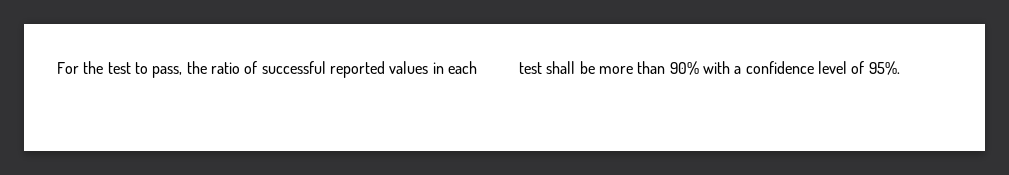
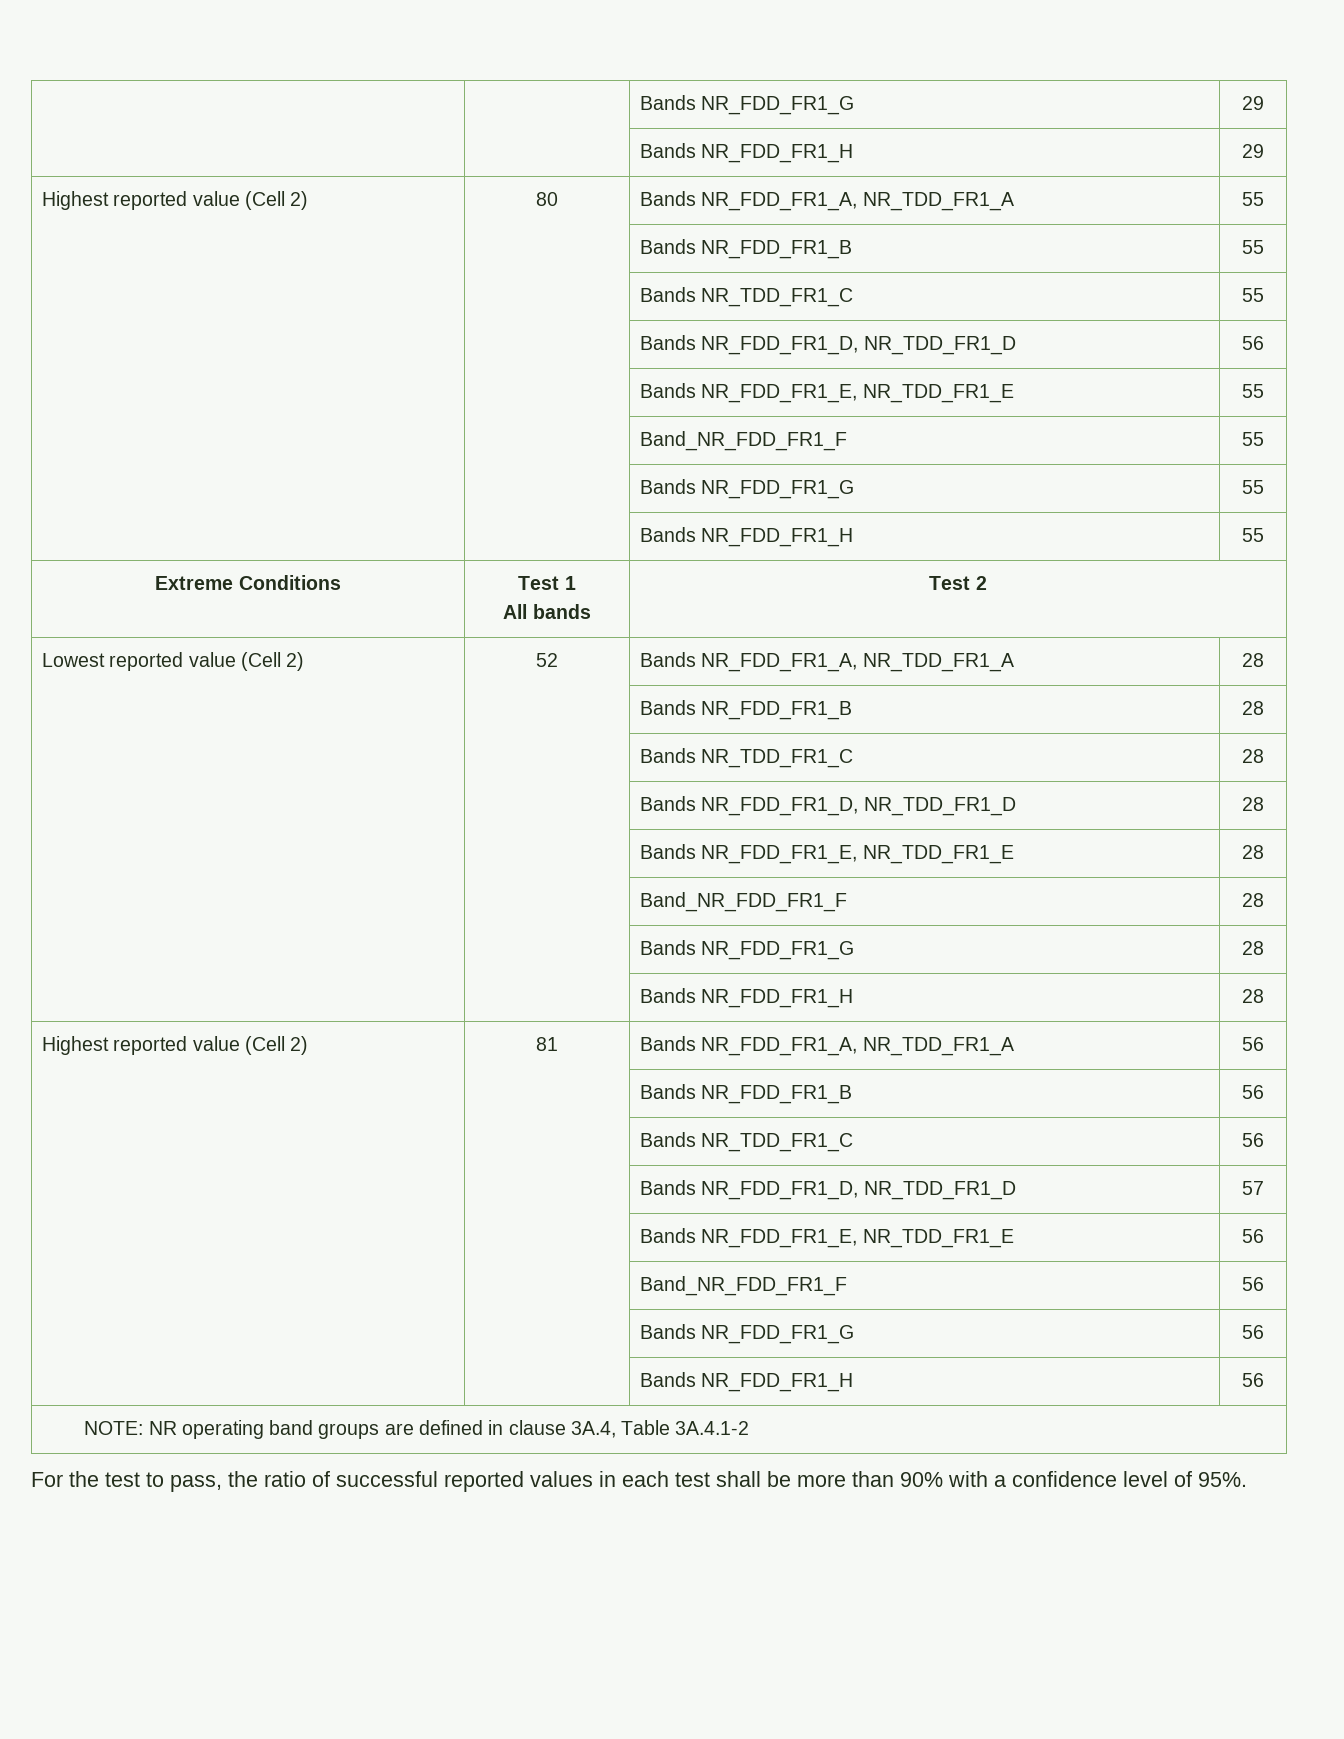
(57, 68) none -> [640,95,855,115] [1242,96,1264,110] [640,143,854,163] [1242,144,1264,158] [42,191,309,210] [536,192,558,206] [640,191,1014,211] [1242,192,1264,206] [640,239,853,259] [1242,240,1264,254] [640,287,854,307] [1242,288,1264,302] [640,335,1016,355] [1242,336,1264,350] [640,383,1014,403] [1242,384,1264,398] [640,431,848,451] [1242,432,1264,446] [640,479,855,499] [1242,480,1264,494] [640,527,854,547] [1242,528,1264,542] [155,575,341,590] [518,576,576,590] [503,604,591,619] [929,576,987,590] [42,652,305,671] [536,653,558,667] [640,652,1014,672] [1242,653,1264,667] [640,700,853,720] [1242,701,1264,715] [640,748,854,768] [1242,749,1264,763] [640,796,1016,816] [1242,797,1264,811] [640,844,1014,864] [1242,845,1264,859] [640,892,848,912] [1242,893,1264,907] [640,940,855,960] [1242,941,1264,955] [640,988,854,1008] [1242,989,1264,1003] [42,1036,309,1055] [536,1037,558,1051] [640,1036,1014,1056] [1242,1037,1264,1051] [640,1084,853,1104] [1242,1085,1264,1099] [640,1132,854,1152] [1242,1133,1264,1147] [640,1180,1016,1200] [1242,1181,1264,1195] [640,1228,1014,1248] [1242,1229,1264,1243] [640,1276,848,1296] [1242,1277,1264,1291] [640,1324,855,1344] [1242,1325,1264,1339] [640,1372,854,1392] [1242,1373,1264,1387] [84,1420,750,1439] | | Bands NR_FDD_FR1_G | 29 // | | Bands NR_FDD_FR1_H | 29 // Highest reported value (Cell 2) | 80 | Bands NR_FDD_FR1_A, NR_TDD_FR1_A | 55 // | | Bands NR_FDD_FR1_B | 55 // | | Bands NR_TDD_FR1_C | 55 // | | Bands NR_FDD_FR1_D, NR_TDD_FR1_D | 56 // | | Bands NR_FDD_FR1_E, NR_TDD_FR1_E | 55 // | | Band_NR_FDD_FR1_F | 55 // | | Bands NR_FDD_FR1_G | 55 // | | Bands NR_FDD_FR1_H | 55 // Extreme Conditions | Test 1 // All bands | Test 2 // Lowest reported value (Cell 2) | 52 | Bands NR_FDD_FR1_A, NR_TDD_FR1_A | 28 // | | Bands NR_FDD_FR1_B | 28 // | | Bands NR_TDD_FR1_C | 28 // | | Bands NR_FDD_FR1_D, NR_TDD_FR1_D | 28 // | | Bands NR_FDD_FR1_E, NR_TDD_FR1_E | 28 // | | Band_NR_FDD_FR1_F | 28 // | | Bands NR_FDD_FR1_G | 28 // | | Bands NR_FDD_FR1_H | 28 // Highest reported value (Cell 2) | 81 | Bands NR_FDD_FR1_A, NR_TDD_FR1_A | 56 // | | Bands NR_FDD_FR1_B | 56 // | | Bands NR_TDD_FR1_C | 56 // | | Bands NR_FDD_FR1_D, NR_TDD_FR1_D | 57 // | | Bands NR_FDD_FR1_E, NR_TDD_FR1_E | 56 // | | Band_NR_FDD_FR1_F | 56 // | | Bands NR_FDD_FR1_G | 56 // | | Bands NR_FDD_FR1_H | 56 // NOTE: NR operating band groups are defined in clause 3A.4, Table 3A.4.1-2 //

